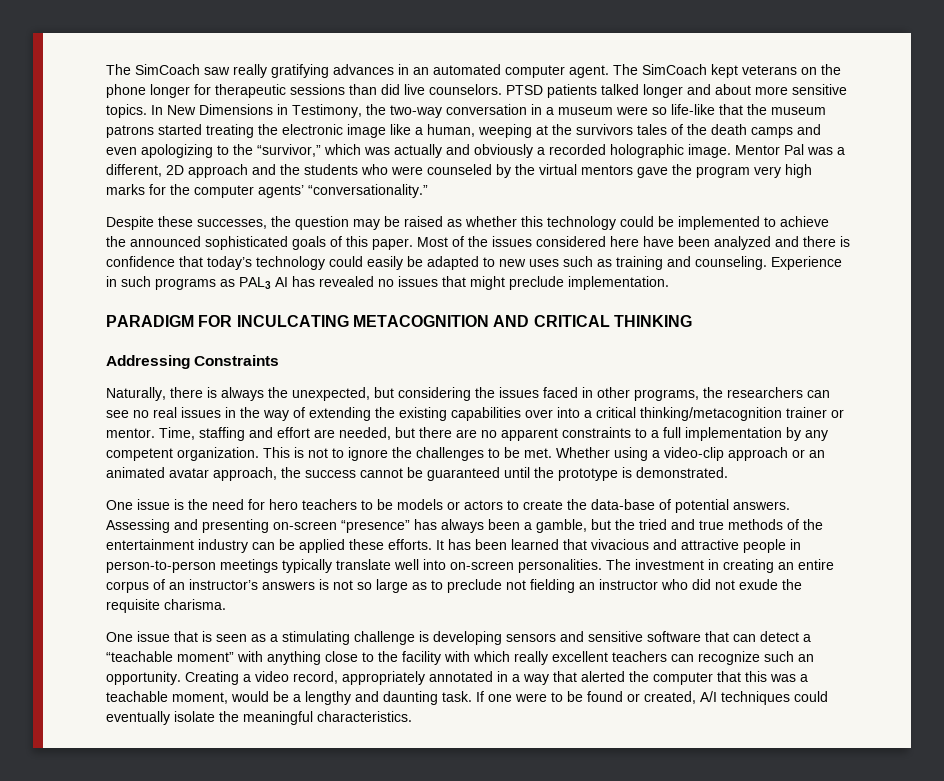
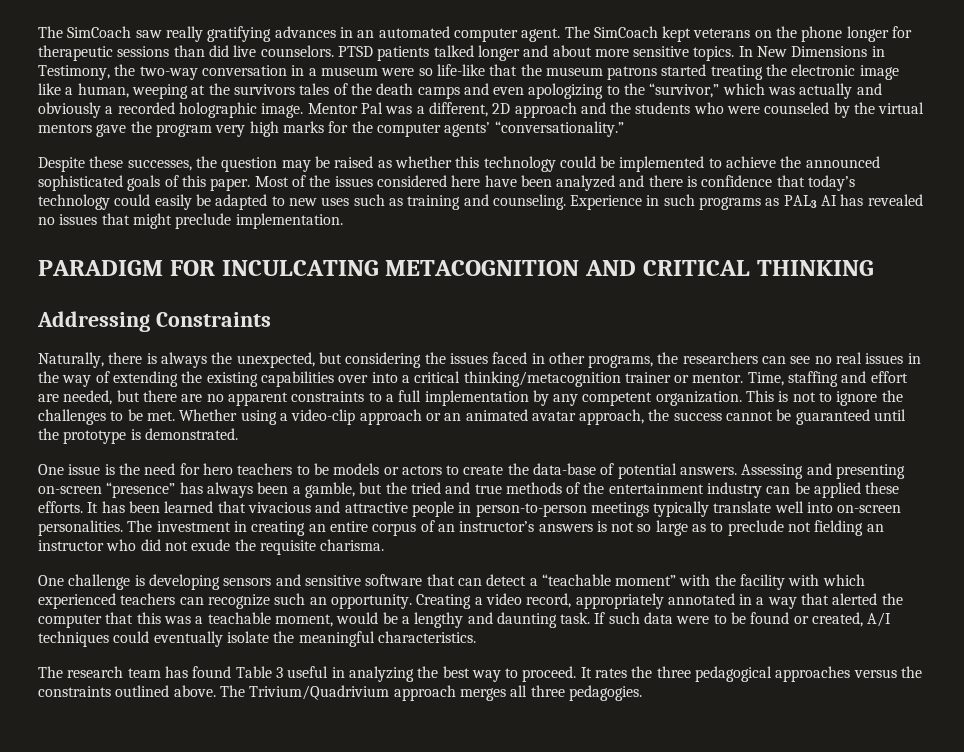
[137,631,350,645] issue that is seen as a stimulating -> (64, 580) none
[267,651,374,665] anything close to -> (711, 580) none
[514,651,608,665] really excellent -> [38,593,116,609] experienced
[488,694,512,702] one -> [608,612,674,624] such data
(412, 716) none -> [38,666,923,682] [38,685,642,701] // The research team has found Table 3 useful in analyzing the best way to proceed. It rates the three pedagogical approaches versus the constraints outlined above. The Trivium/Quadrivium approach merges all three pedagogies.

